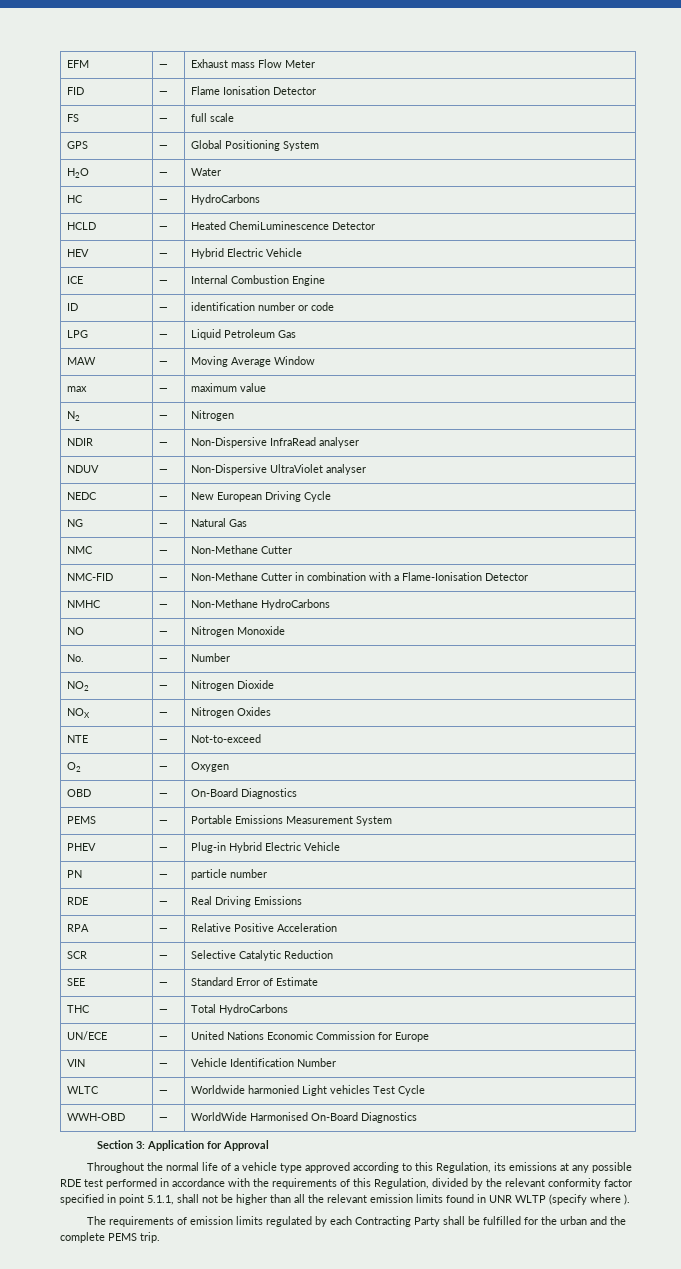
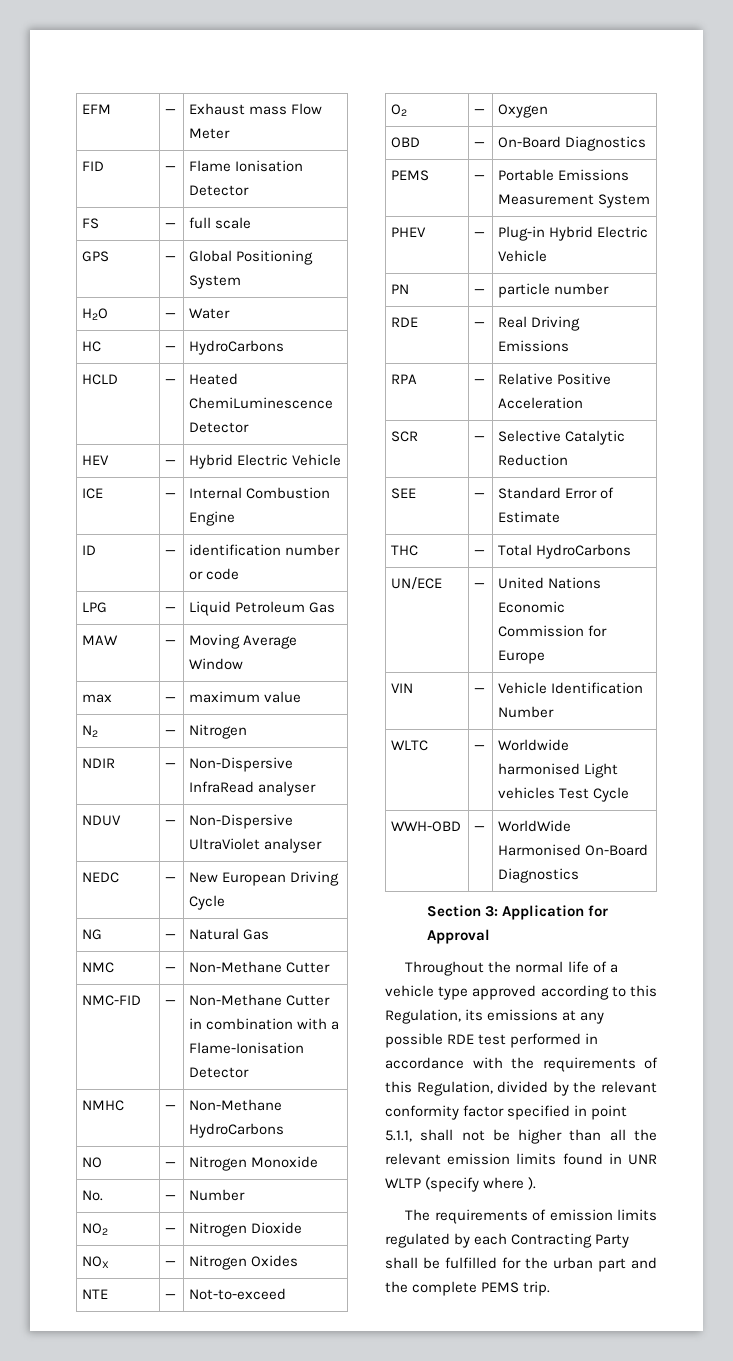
[248,1085,300,1094] harmonied -> [498,763,581,775] harmonised
(587, 1220) none -> [598,1258,626,1272] part

